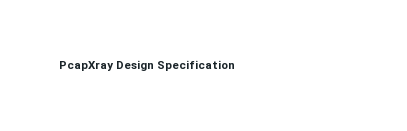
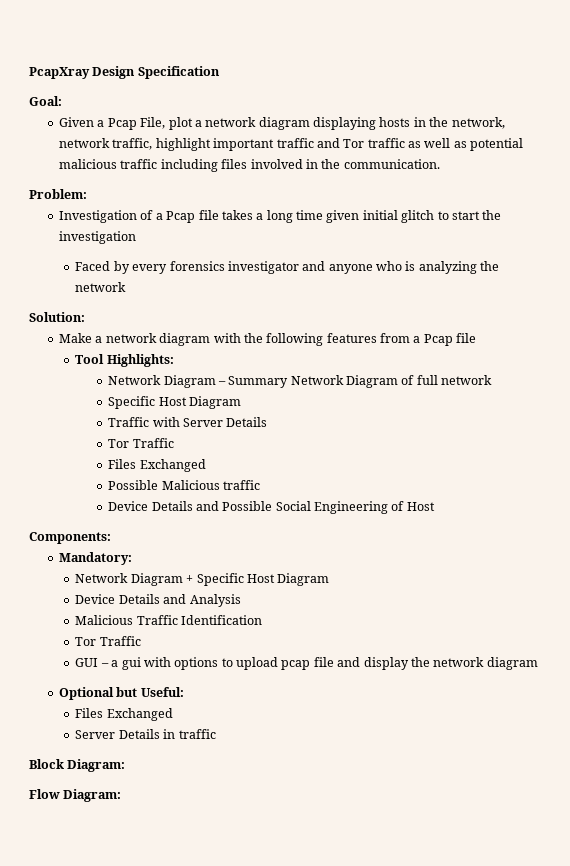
(236, 65) none -> [29,96,62,106] [59,117,505,130] [59,138,524,151] [59,159,440,172] [29,189,87,199] [59,210,502,223] [59,231,137,244] [75,261,500,274] [75,282,127,292] [29,312,85,322] [59,333,477,346] [75,354,174,367] [108,375,493,388] [108,396,241,409] [108,417,268,427] [108,438,174,448] [108,459,206,472] [108,480,260,490] [108,501,435,514] [29,532,111,544] [59,552,133,565] [75,573,330,586] [75,594,241,607] [75,615,263,625] [75,636,141,646] [75,657,538,670] [59,687,184,700] [75,708,173,721] [75,729,216,739] [29,759,126,772] [29,789,122,802] // Goal: // Given a Pcap File, plot a network diagram displaying hosts in the network, network traffic, highlight important traffic and Tor traffic as well as potential malicious traffic including files involved in the communication. // Problem: // Investigation of a Pcap file takes a long time given initial glitch to start the investigation // Faced by every forensics investigator and anyone who is analyzing the network // Solution: // Make a network diagram with the following features from a Pcap file // Tool Highlights: // Network Diagram – Summary Network Diagram of full network // Specific Host Diagram // Traffic with Server Details // Tor Traffic // Files Exchanged // Possible Malicious traffic // Device Details and Possible Social Engineering of Host // Components: // Mandatory: // Network Diagram + Specific Host Diagram // Device Details and Analysis // Malicious Traffic Identification // Tor Traffic // GUI – a gui with options to upload pcap file and display the network diagram // Optional but Useful: // Files Exchanged // Server Details in traffic // Block Diagram: // Flow Diagram:

